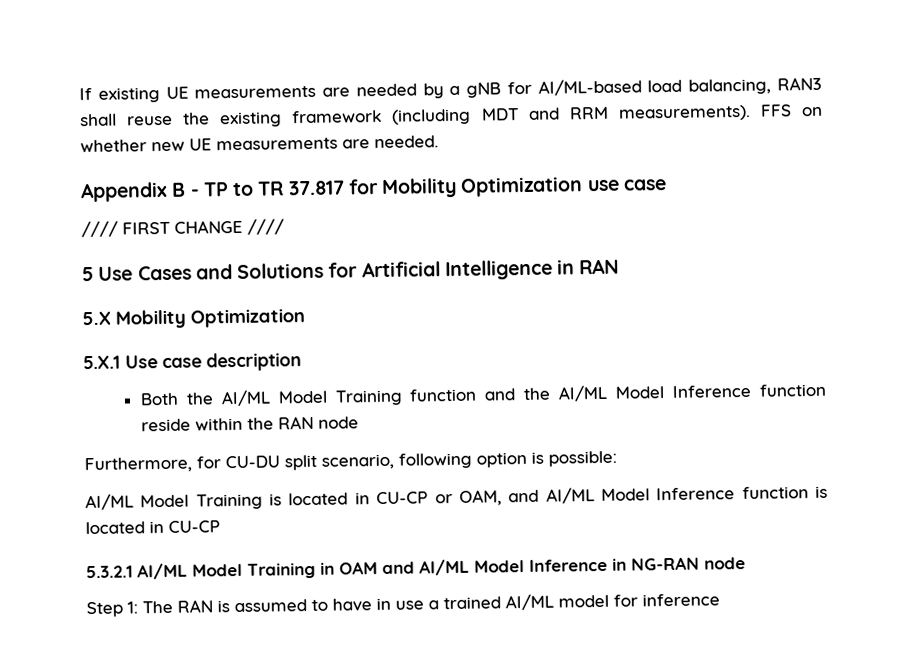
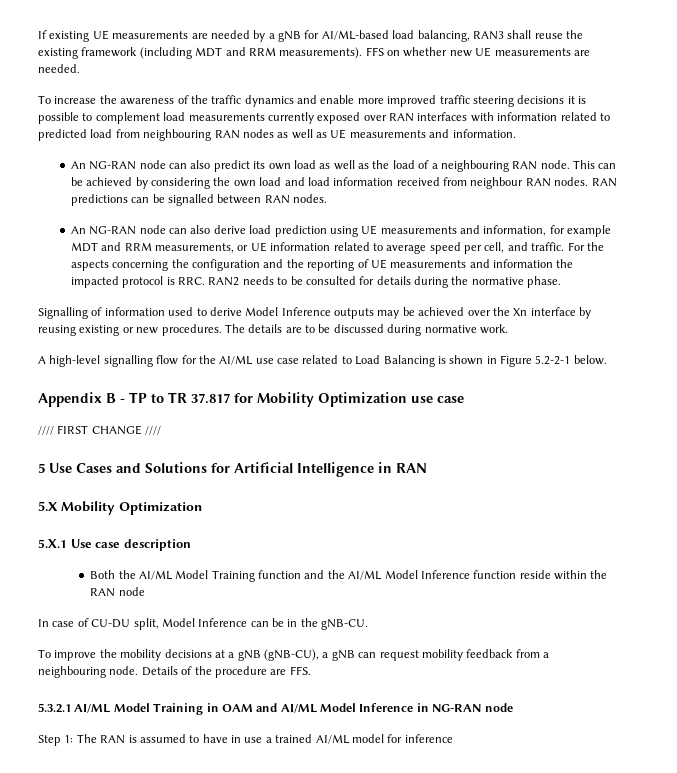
(439, 142) none -> [38,95,586,107] [38,112,610,124] [38,129,516,141] [70,160,617,172] [70,177,617,189] [70,194,328,206] [70,225,612,237] [70,242,604,254] [70,259,574,271] [70,276,562,288] [38,307,591,319] [38,324,508,336] [38,355,607,367] // To increase the awareness of the traffic dynamics and enable more improved traffic steering decisions it is possible to complement load measurements currently exposed over RAN interfaces with information related to predicted load from neighbouring RAN nodes as well as UE measurements and information. // An NG-RAN node can also predict its own load as well as the load of a neighbouring RAN node. This can be achieved by considering the own load and load information received from neighbour RAN nodes. RAN predictions can be signalled between RAN nodes. // An NG-RAN node can also derive load prediction using UE measurements and information, for example MDT and RRM measurements, or UE information related to average speed per cell, and traffic. For the aspects concerning the configuration and the reporting of UE measurements and information the impacted protocol is RRC. RAN2 needs to be consulted for details during the normative phase. // Signalling of information used to derive Model Inference outputs may be achieved over the Xn interface by reusing existing or new procedures. The details are to be discussed during normative work. // A high-level signalling flow for the AI/ML use case related to Load Balancing is shown in Figure 5.2-2-1 below.
[84,450,617,474] [85,485,828,511] [85,520,220,535] Furthermore, for CU-DU split scenario, following option is possible: // AI/ML Model Training is located in CU-CP or OAM, and AI/ML Model Inference function is located in CU-CP -> [38,618,369,630] [38,649,549,661] [38,666,311,678] In case of CU-DU split, Model Inference can be in the gNB-CU. // To improve the mobility decisions at a gNB (gNB-CU), a gNB can request mobility feedback from a neighbouring node. Details of the procedure are FFS.

